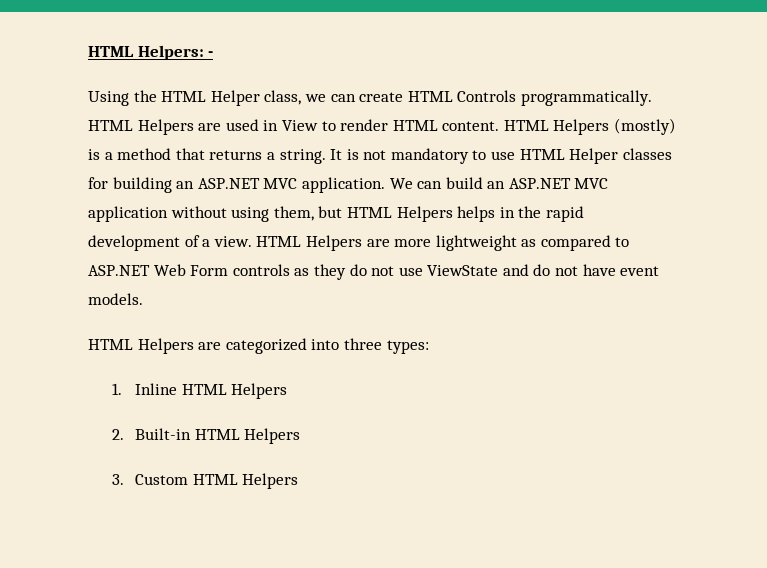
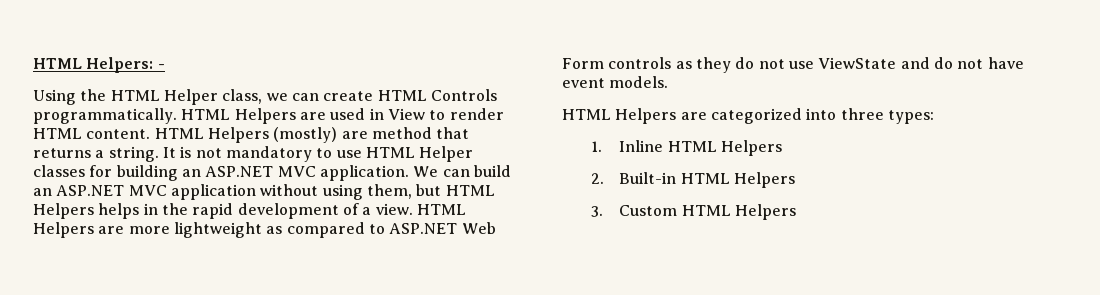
[88,149,113,160] is a -> [341,131,368,139] are

